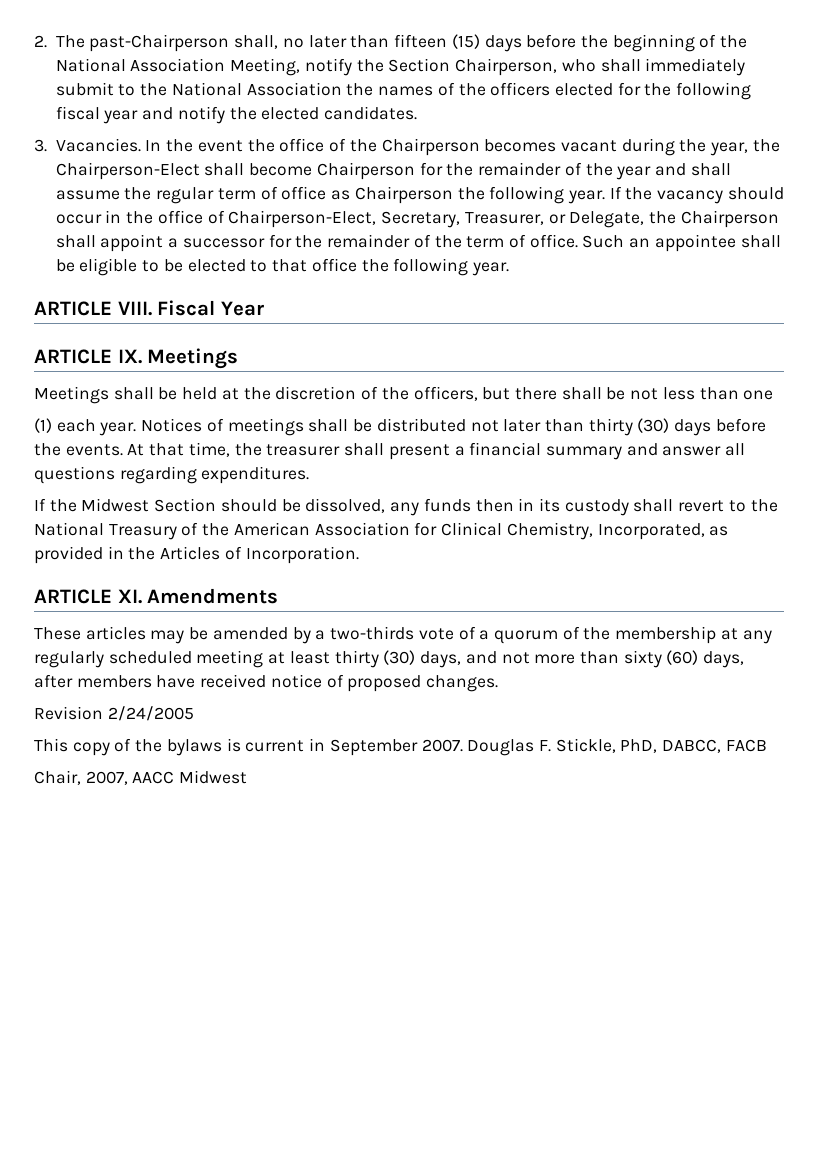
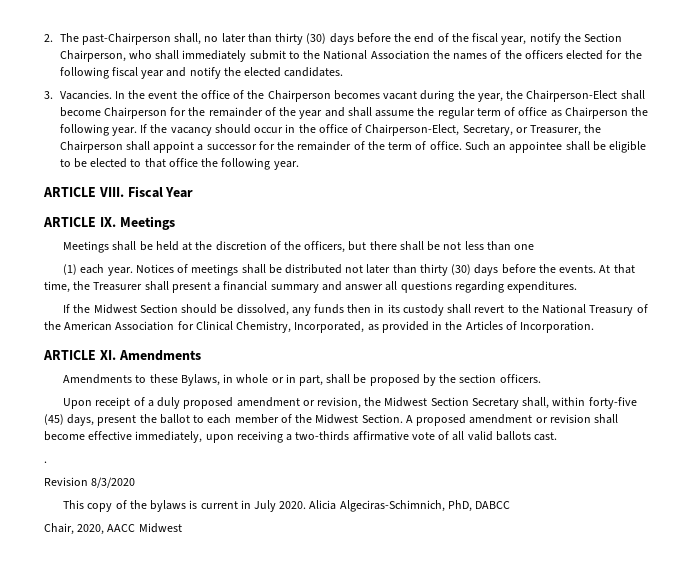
[394,34,748,52] [55,58,301,76] fifteen (15) days before the beginning of the National Association Meeting, -> [275,33,527,45] thirty (30) days before the end of the fiscal year,
[464,211,645,228] Treasurer, or Delegate, -> [515,125,582,136] or Treasurer,
[266,444,341,456] treasurer -> [93,282,143,291] Treasurer
[34,626,311,644] These articles may be amended by -> [63,374,541,386] [63,397,637,409] [44,414,619,426] [44,431,283,443] Amendments to these Bylaws, in whole or in part, shall be proposed by the section officers. // Upon receipt of a duly proposed amendment or revision, the Midwest Section Secretary shall, within forty-five (45) days, present the ballot to each member of the Midwest Section. A proposed amendment or revision shall become effective immediately, upon receiving
(415, 633) none -> [352,431,409,441] affirmative
[479,626,772,644] [34,650,745,668] [34,674,499,692] a quorum of the membership at any regularly scheduled meeting at least thirty (30) days, and not more than sixty (60) days, after members have received notice of proposed changes. -> [452,431,558,441] [44,461,47,463] all valid ballots cast. // .
[107,706,194,721] 2/24/2005 -> [91,477,136,488] 8/3/2020
[329,738,767,756] September 2007. Douglas F. Stickle, PhD, DABCC, FACB -> [254,500,511,512] July 2020. Alicia Algeciras-Schimnich, PhD, DABCC
[85,771,128,785] 2007, -> [77,524,105,535] 2020,

